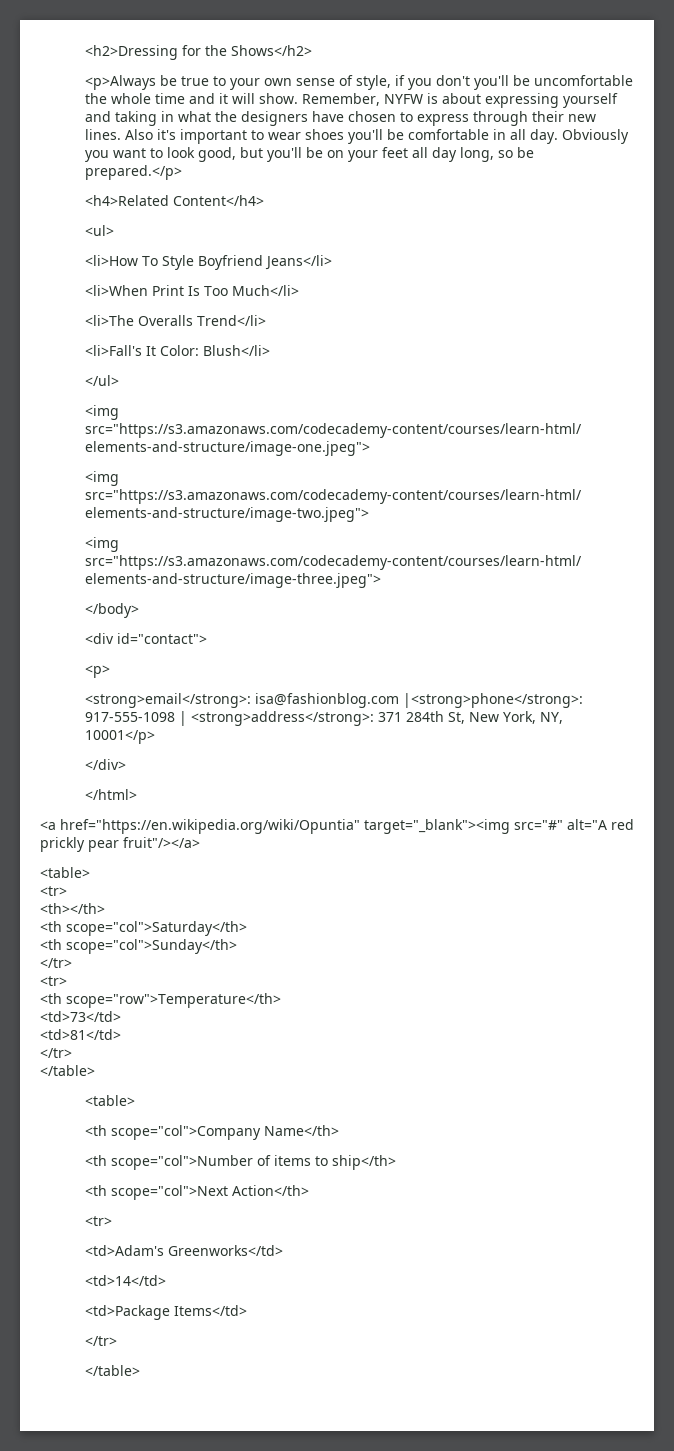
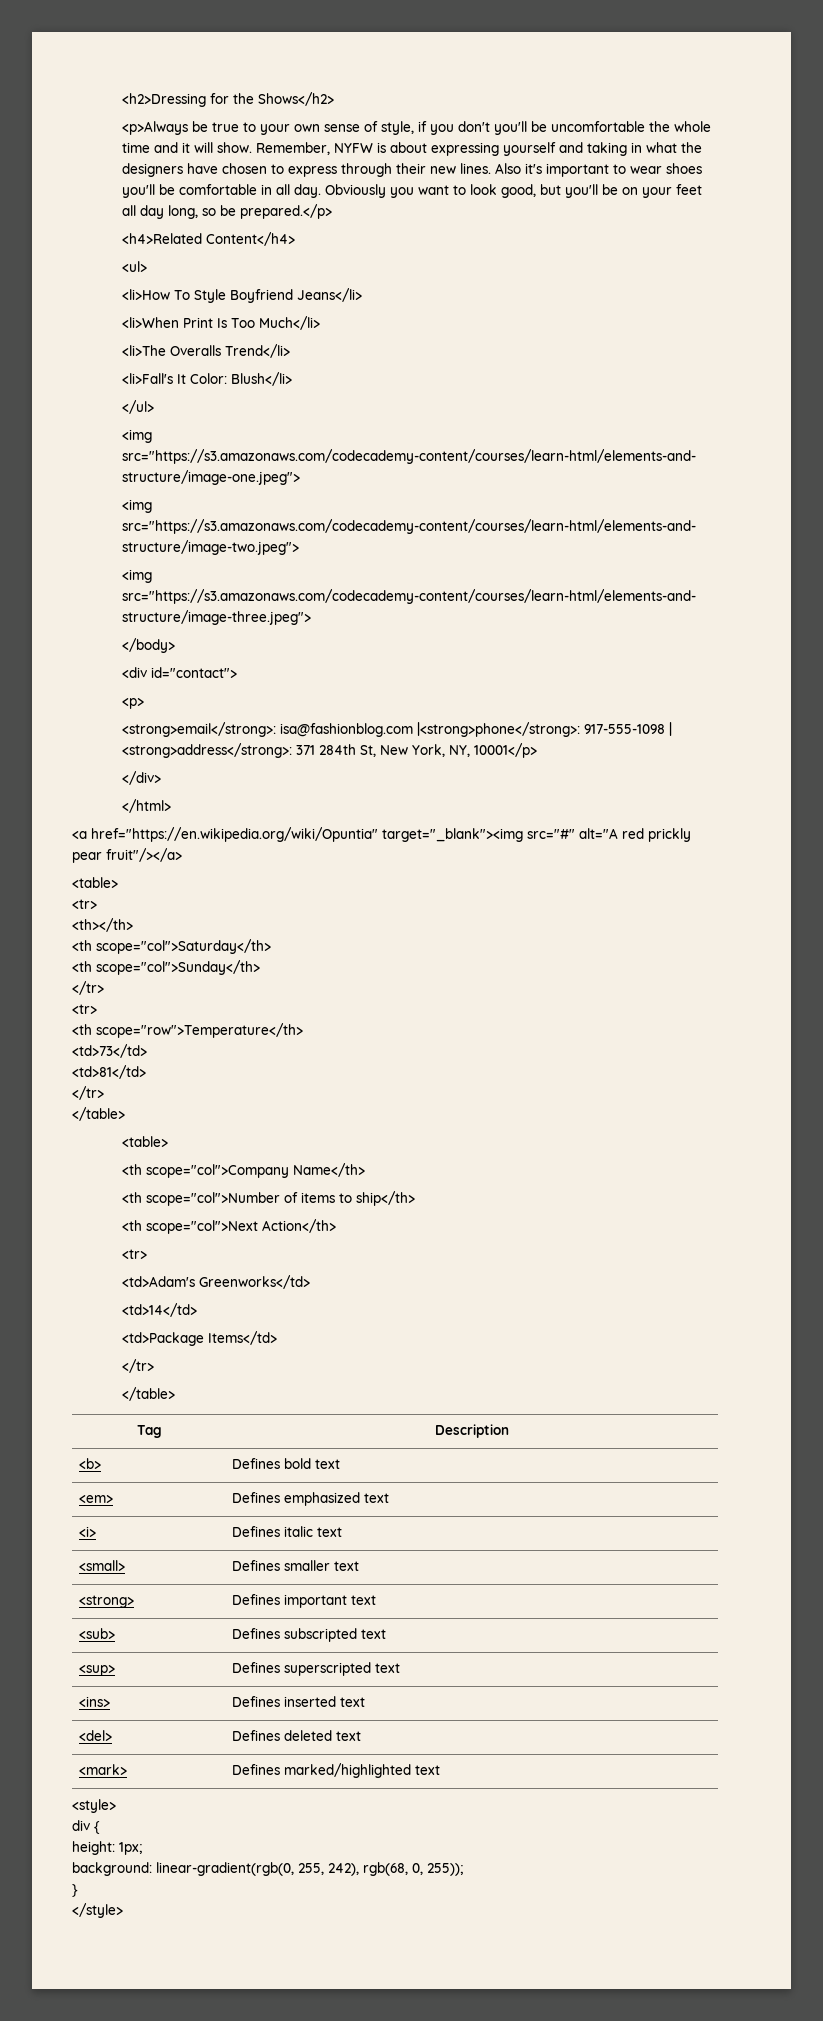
(141, 1370) none -> [136,1425,162,1438] [434,1424,509,1438] [78,1458,101,1469] [231,1458,340,1469] [78,1495,113,1503] [231,1492,389,1506] [78,1526,96,1537] [231,1526,342,1537] [78,1560,125,1571] [231,1560,359,1571] [78,1595,134,1608] [231,1594,376,1608] [78,1628,115,1639] [231,1628,386,1642] [78,1665,115,1676] [231,1662,400,1676] [78,1696,110,1707] [231,1696,365,1707] [78,1730,112,1741] [231,1730,361,1741] [78,1764,127,1775] [231,1763,440,1778] [72,1799,116,1813] [72,1820,100,1834] [72,1841,142,1855] [72,1862,463,1876] [72,1884,78,1897] [72,1903,123,1918] // Tag | Description // <b> | Defines bold text // <em> | Defines emphasized text // <i> | Defines italic text // <small> | Defines smaller text // <strong> | Defines important text // <sub> | Defines subscripted text // <sup> | Defines superscripted text // <ins> | Defines inserted text // <del> | Defines deleted text // <mark> | Defines marked/highlighted text // <style> // div { // height: 1px; // background: linear-gradient(rgb(0, 255, 242), rgb(68, 0, 255)); // } // </style>

